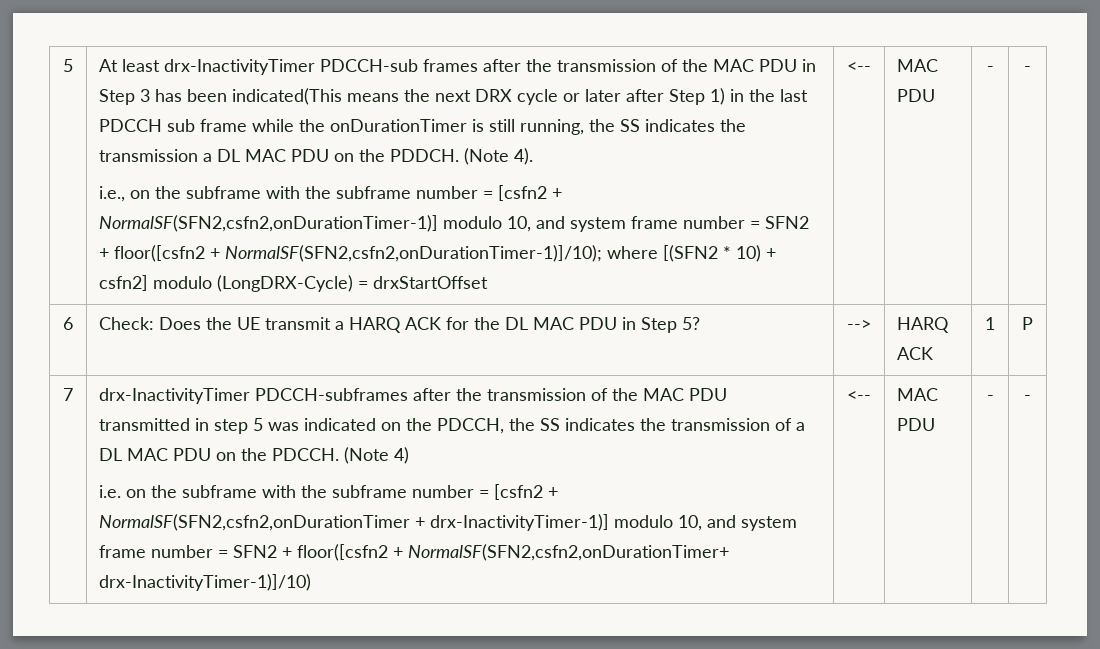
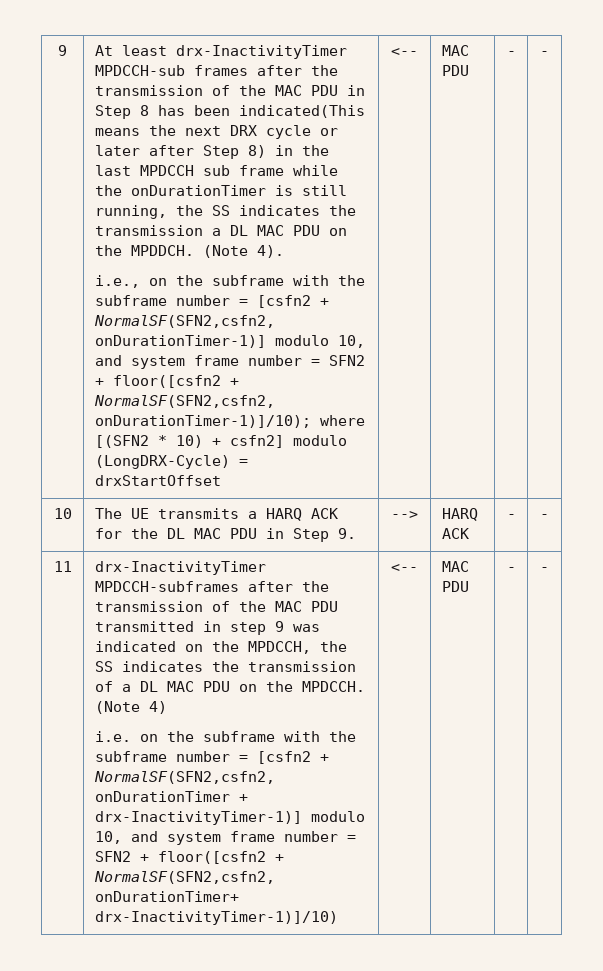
[63,59,73,72] 5 -> [58,45,67,56] 9
[320,59,419,72] PDCCH-sub -> [94,65,185,76] MPDCCH-sub
[140,89,151,102] 3 -> [139,105,149,116] 8
[710,88,726,105] 1) -> [247,145,266,158] 8)
[99,119,163,132] PDCCH -> [139,165,194,176] MPDCCH
[390,149,460,162] PDDCH. -> [130,245,194,256] MPDDCH.
[63,317,73,330] [99,317,332,330] 6 | Check: Does the UE transmit -> [53,508,72,519] [94,508,239,519] 10 | The UE transmits
[682,317,701,330] 5? -> [337,528,356,539] 9.
[985,317,995,330] [1022,317,1033,330] [63,388,73,401] [99,388,409,404] 1 | P // 7 | drx-InactivityTimer PDCCH-subframes -> [506,514,516,519] [540,514,549,519] [53,561,72,572] [94,561,266,575] [94,581,239,592] - | - // 11 | drx-InactivityTimer MPDCCH-subframes
[253,418,264,431] 5 -> [274,621,284,632] 9
[437,418,505,434] PDCCH, -> [247,641,311,654] MPDCCH,
[272,448,340,461] PDCCH. -> [301,681,365,692] MPDCCH.

